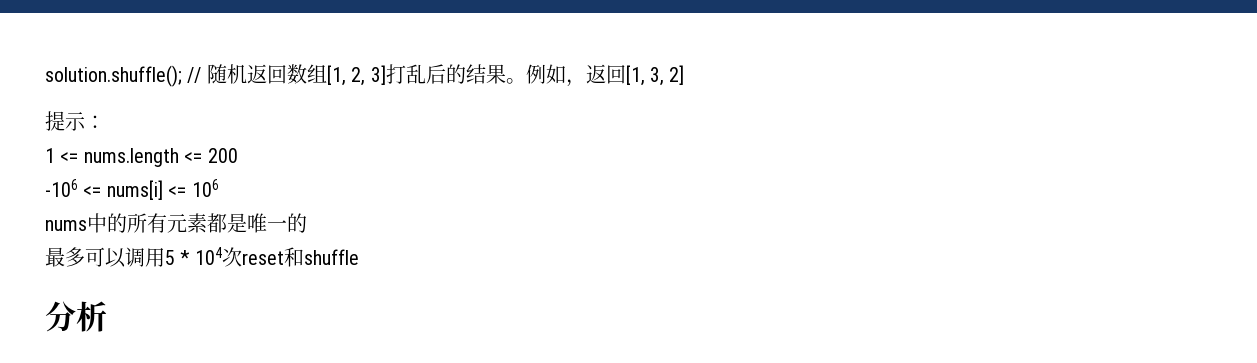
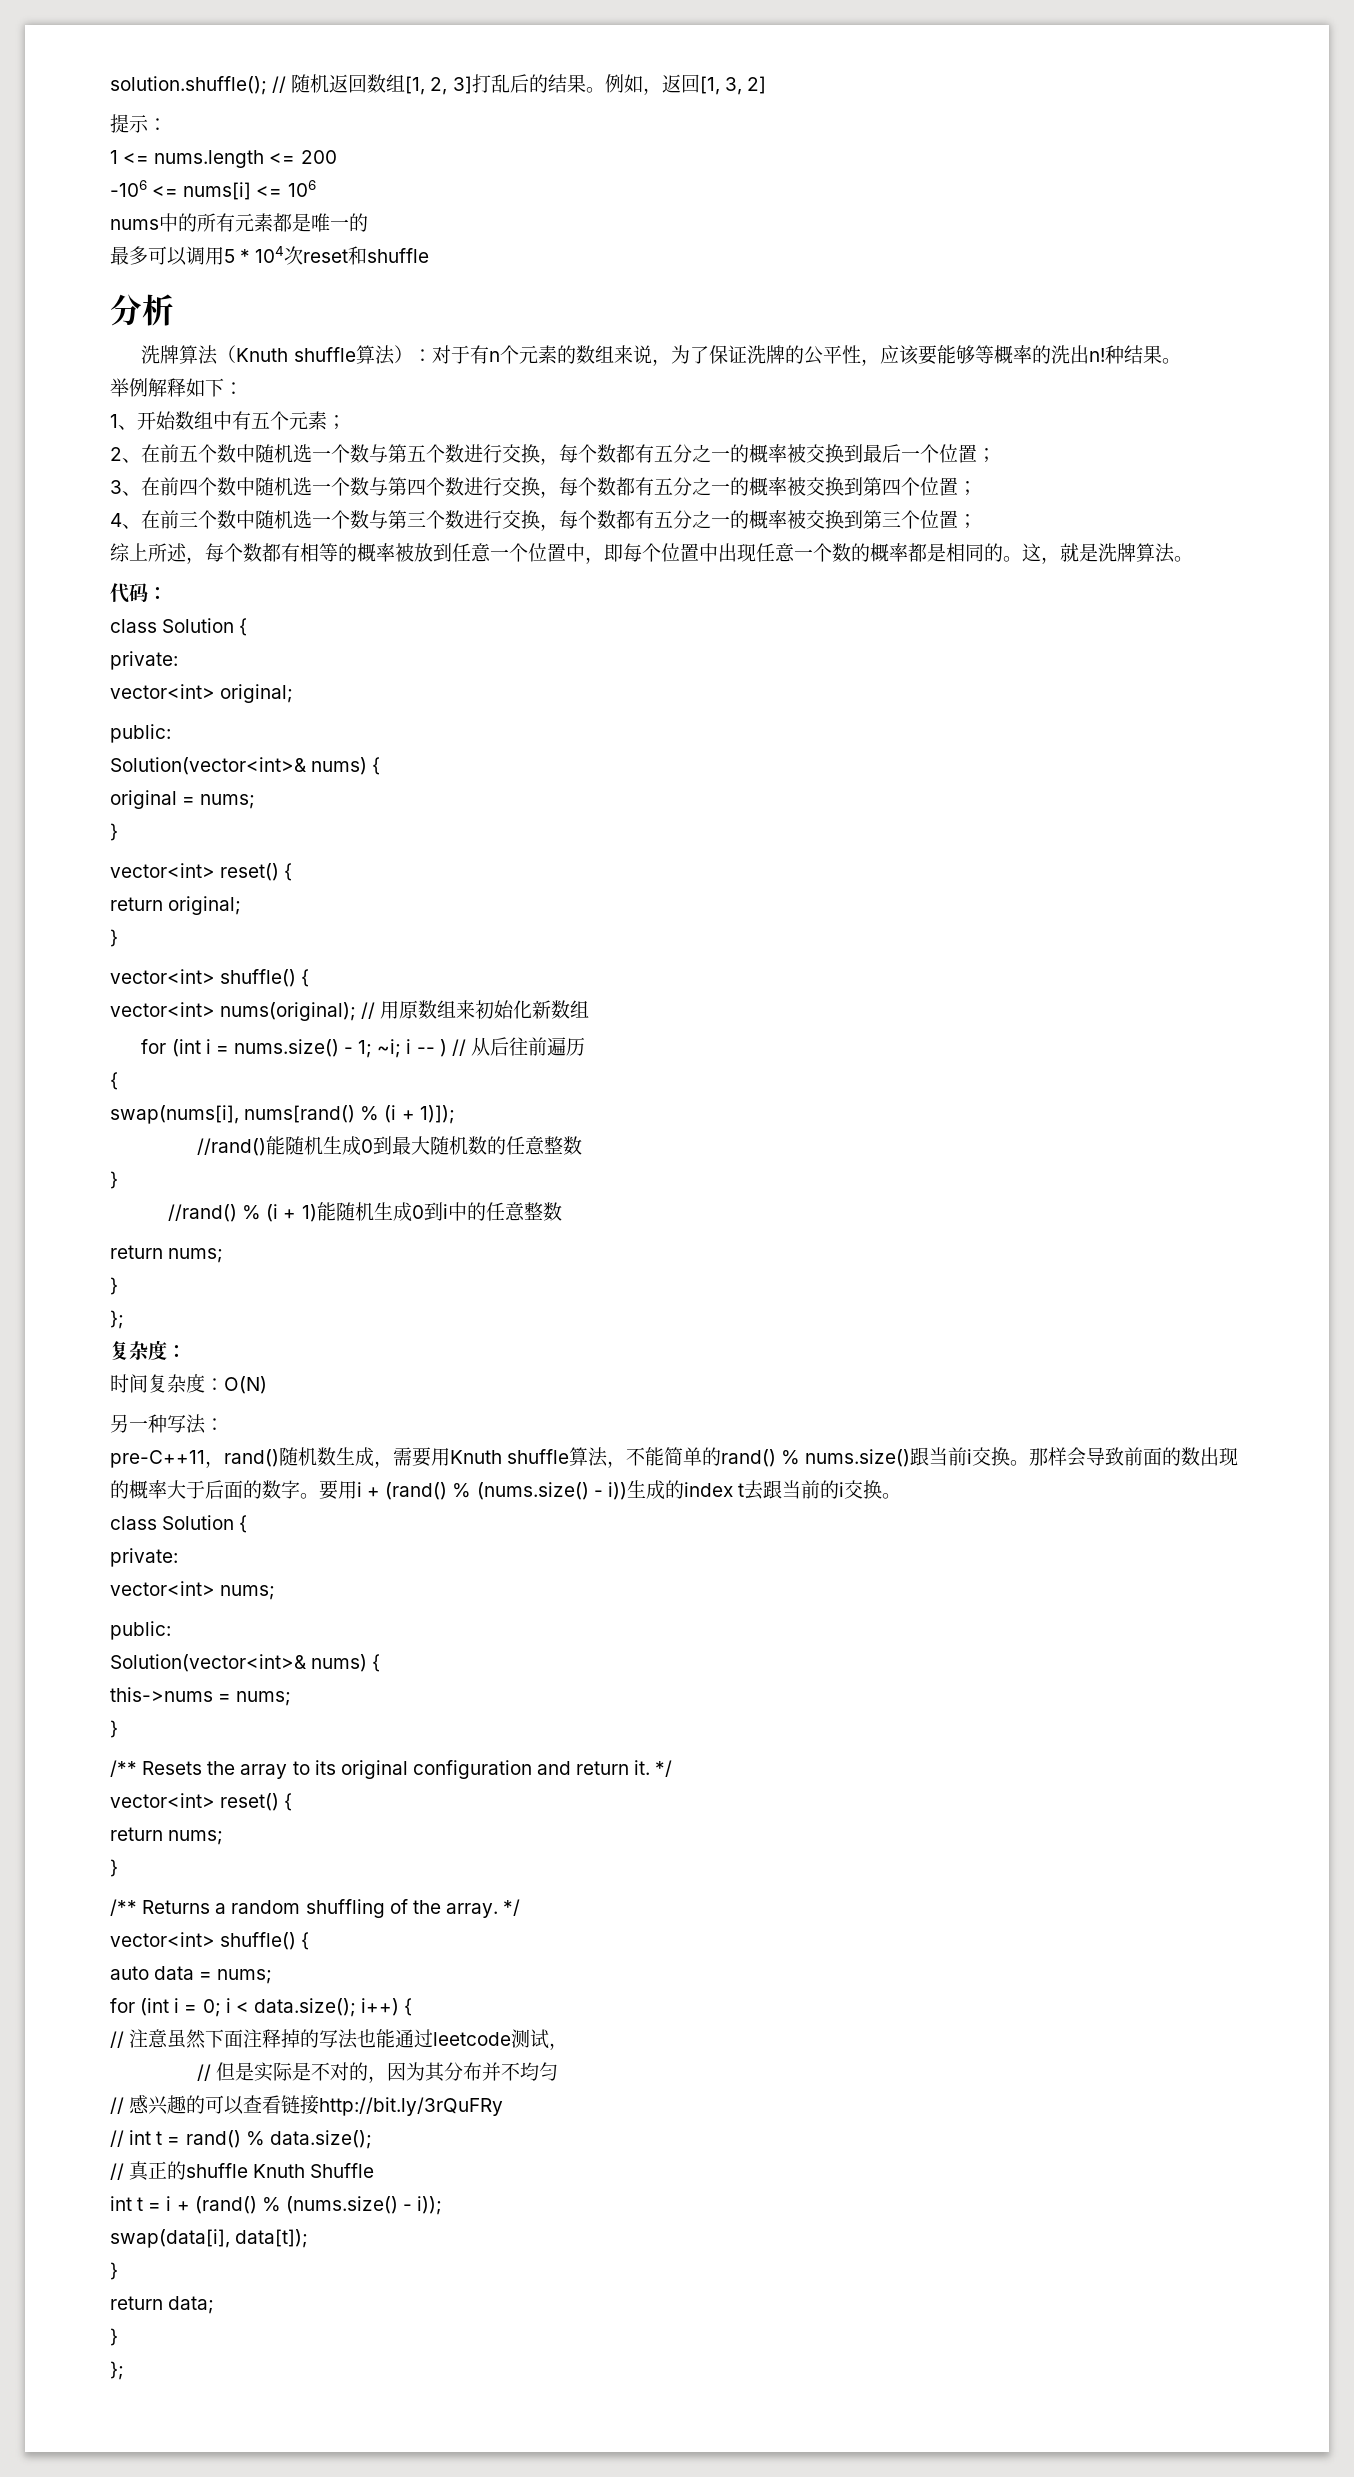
(107, 316) none -> [141,345,1181,366] [110,378,243,397] [110,411,346,430] [110,444,996,465] [110,477,977,498] [110,510,977,531] [110,543,1193,564] [110,583,167,603] [110,618,248,636] [110,651,178,670] [110,684,294,703] [110,724,171,743] [110,757,381,775] [110,790,256,809] [110,823,118,841] [110,863,293,881] [110,896,242,915] [110,929,118,947] [110,969,310,987] [110,1000,590,1021] [141,1037,585,1058] [110,1072,118,1090] [110,1105,455,1124] [197,1136,583,1156] [110,1171,118,1189] [168,1202,562,1222] [110,1245,224,1263] [110,1277,118,1295] [110,1310,124,1329] [110,1340,186,1360] [110,1374,267,1394] [110,1414,224,1434] [110,1447,1239,1468] [110,1480,901,1500] [110,1515,248,1533] [110,1548,178,1567] [110,1581,276,1600] [110,1621,171,1640] [110,1654,381,1672] [110,1687,292,1706] [110,1720,118,1738] [110,1760,673,1779] [110,1793,293,1811] [110,1827,224,1845] [110,1859,118,1877] [110,1899,521,1918] [110,1932,310,1950] [110,1966,273,1984] [110,1998,413,2017] [110,2029,569,2050] [197,2062,559,2083] [110,2095,504,2116] [110,2130,372,2149] [110,2161,375,2181] [110,2196,443,2215] [110,2229,309,2248] [110,2262,118,2280] [110,2296,215,2314] [110,2328,118,2346] [110,2361,124,2380] // 洗牌算法（Knuth shuffle算法）：对于有n个元素的数组来说，为了保证洗牌的公平性，应该要能够等概率的洗出n!种结果。 // 举例解释如下： // 1、开始数组中有五个元素； // 2、在前五个数中随机选一个数与第五个数进行交换，每个数都有五分之一的概率被交换到最后一个位置； // 3、在前四个数中随机选一个数与第四个数进行交换，每个数都有五分之一的概率被交换到第四个位置； // 4、在前三个数中随机选一个数与第三个数进行交换，每个数都有五分之一的概率被交换到第三个位置； // 综上所述，每个数都有相等的概率被放到任意一个位置中，即每个位置中出现任意一个数的概率都是相同的。这，就是洗牌算法。 // 代码： // class Solution { // private: // vector<int> original; // public: // Solution(vector<int>& nums) { // original = nums; // } // vector<int> reset() { // return original; // } // vector<int> shuffle() { // vector<int> nums(original); // 用原数组来初始化新数组 // for (int i = nums.size() - 1; ~i; i -- ) // 从后往前遍历 // { // swap(nums[i], nums[rand() % (i + 1)]); // //rand()能随机生成0到最大随机数的任意整数 // } // //rand() % (i + 1)能随机生成0到i中的任意整数 // return nums; // } // }; // 复杂度： // 时间复杂度：O(N) // 另一种写法： // pre-C++11，rand()随机数生成，需要用Knuth shuffle算法，不能简单的rand() % nums.size()跟当前i交换。那样会导致前面的数出现的概率大于后面的数字。要用i + (rand() % (nums.size() - i))生成的index t去跟当前的i交换。 // class Solution { // private: // vector<int> nums; // public: // Solution(vector<int>& nums) { // this->nums = nums; // } // /** Resets the array to its original configuration and return it. */ // vector<int> reset() { // return nums; // } // /** Returns a random shuffling of the array. */ // vector<int> shuffle() { // auto data = nums; // for (int i = 0; i < data.size(); i++) { // // 注意虽然下面注释掉的写法也能通过leetcode测试， // // 但是实际是不对的，因为其分布并不均匀 // // 感兴趣的可以查看链接http://bit.ly/3rQuFRy // // int t = rand() % data.size(); // // 真正的shuffle Knuth Shuffle // int t = i + (rand() % (nums.size() - i)); // swap(data[i], data[t]); // } // return data; // } // };

